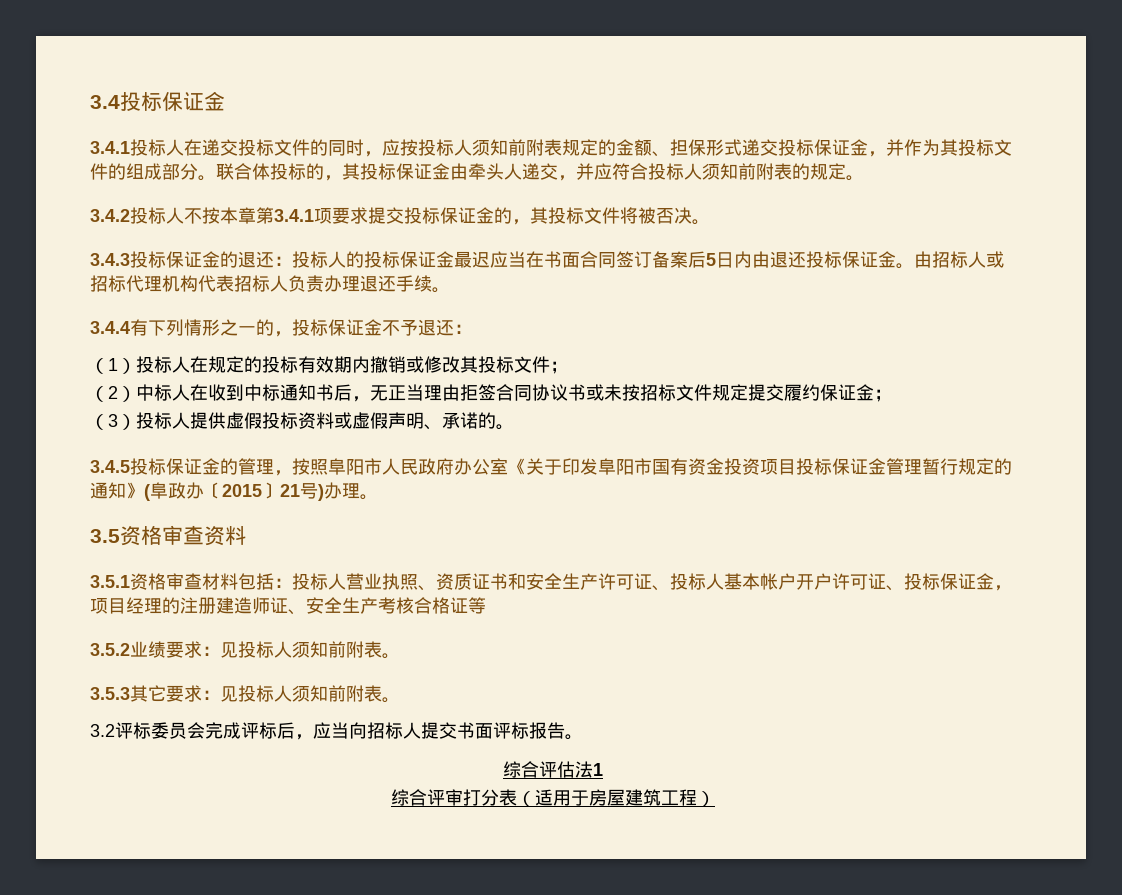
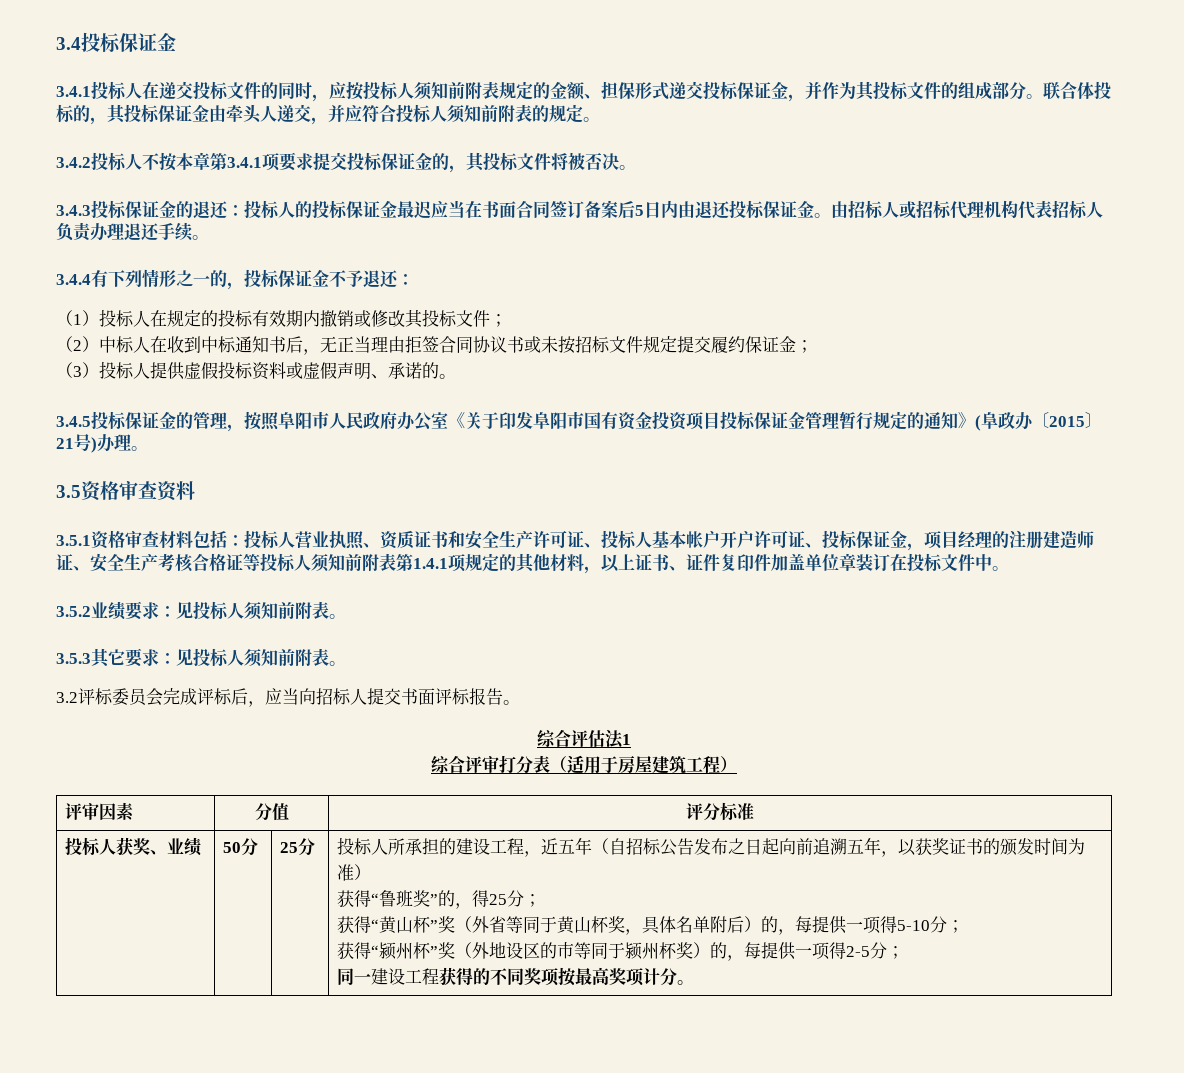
(486, 605) none -> [260,553,1009,574] 投标人须知前附表第1.4.1项规定的其他材料，以上证书、证件复印件加盖单位章装订在投标文件中。
(715, 799) none -> [64,802,134,821] [254,803,289,821] [685,802,754,821] [64,837,202,856] [222,838,258,856] [279,838,315,856] [336,837,1085,857] [336,864,371,881] [336,890,541,909] [336,916,964,935] [336,942,904,961] [336,967,694,986] // 评审因素 | 分值 | 评分标准 // 投标人获奖、业绩 | 50分 | 25分 | 投标人所承担的建设工程，近五年（自招标公告发布之日起向前追溯五年，以获奖证书的颁发时间为准） // 获得“鲁班奖”的，得25分； // 获得“黄山杯”奖（外省等同于黄山杯奖，具体名单附后）的，每提供一项得5-10分； // 获得“颍州杯”奖（外地设区的市等同于颍州杯奖）的，每提供一项得2-5分； // 同一建设工程获得的不同奖项按最高奖项计分。

